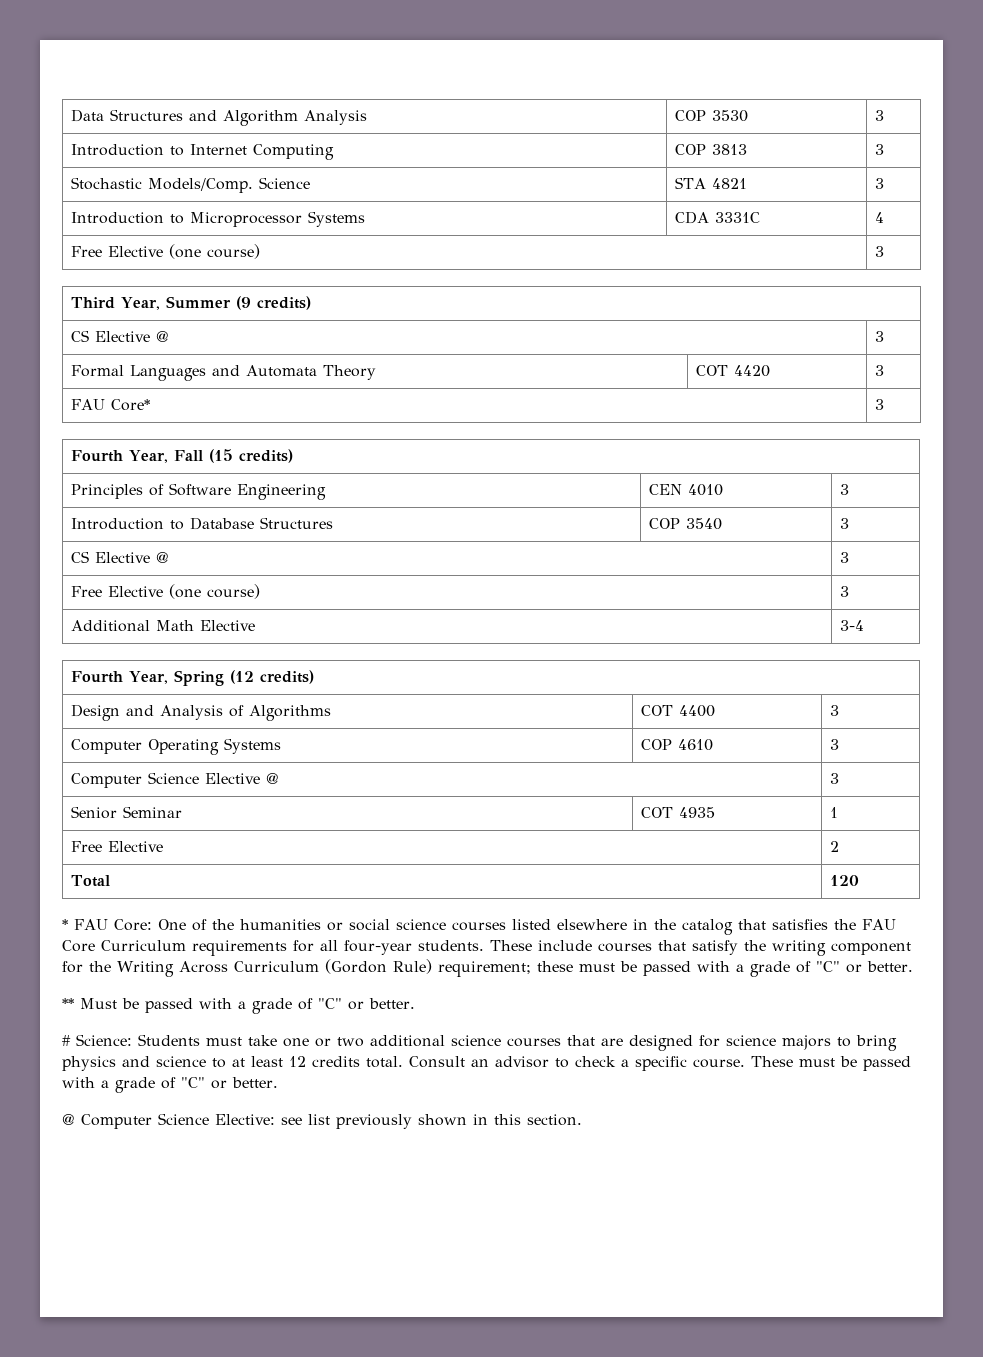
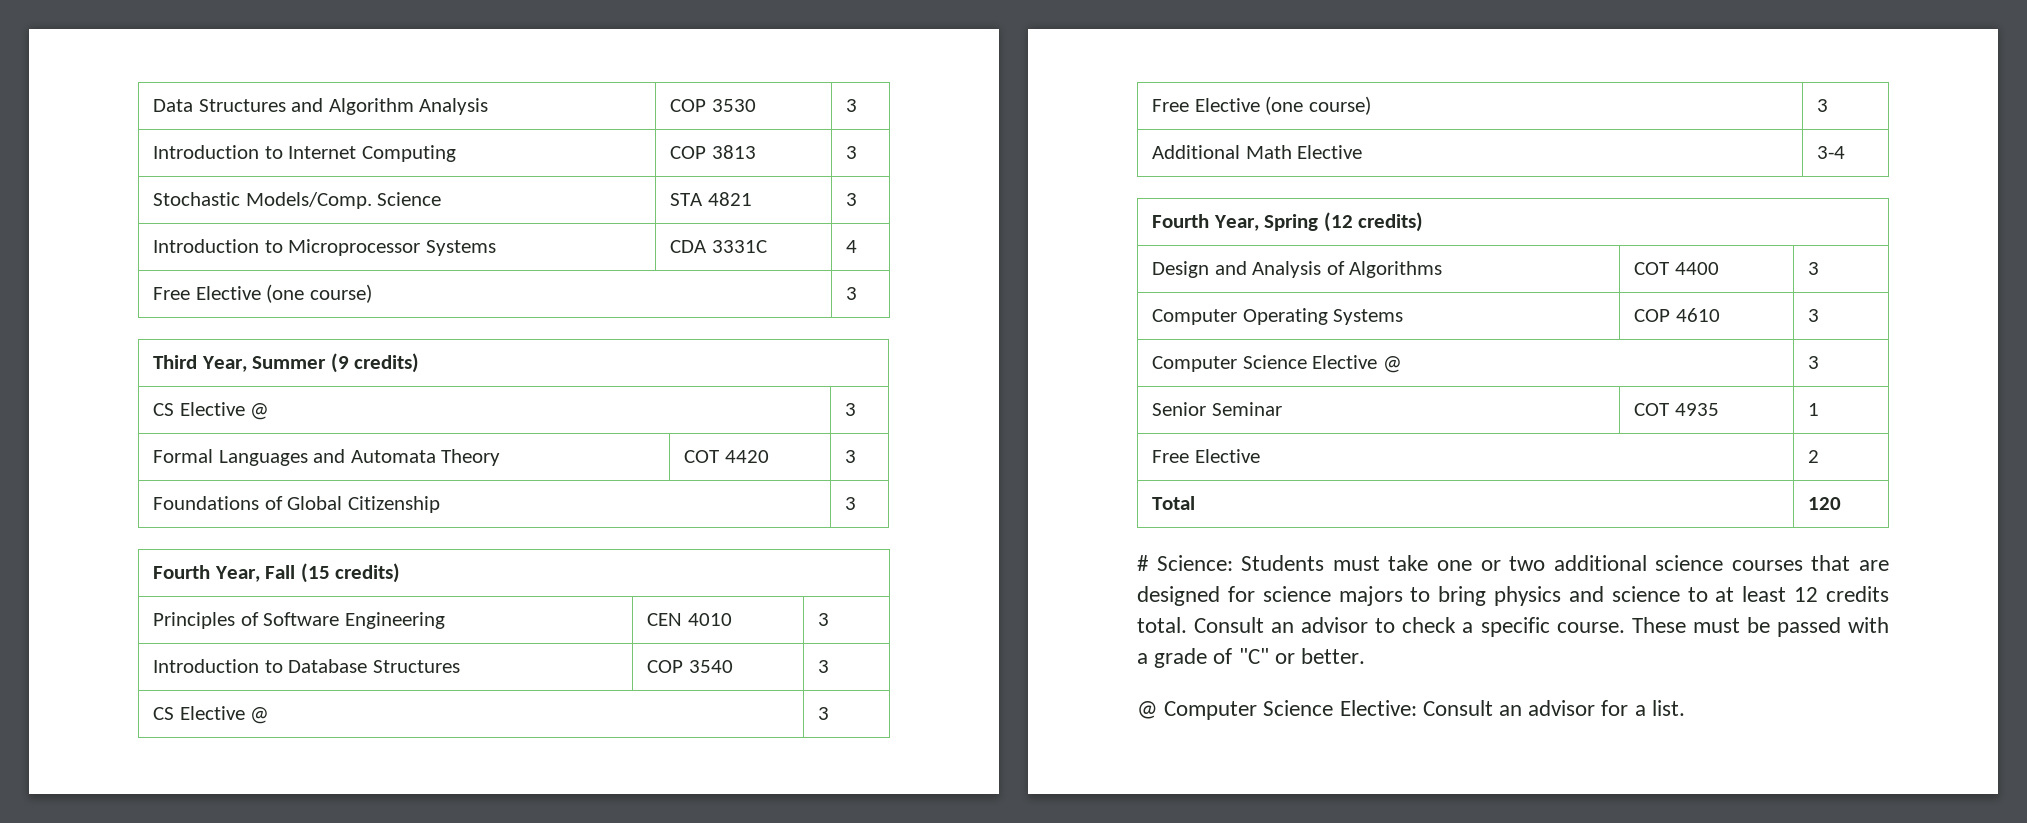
[70,399,150,411] FAU Core* -> [153,496,440,513] Foundations of Global Citizenship
[62,919,896,935] [62,940,911,956] [62,959,913,977] [62,998,415,1014] // * FAU Core: One of the humanities or social science courses listed elsewhere in the catalog that satisfies the FAU Core Curriculum requirements for all four-year students. These include courses that satisfy the writing component for the Writing Across Curriculum (Gordon Rule) requirement; these must be passed with a grade of "C" or better. // ** Must be passed with a grade of "C" or better. -> (1842, 503) none
[281,1114,582,1129] see list previously shown in this section. -> [1422,700,1685,716] Consult an advisor for a list.

